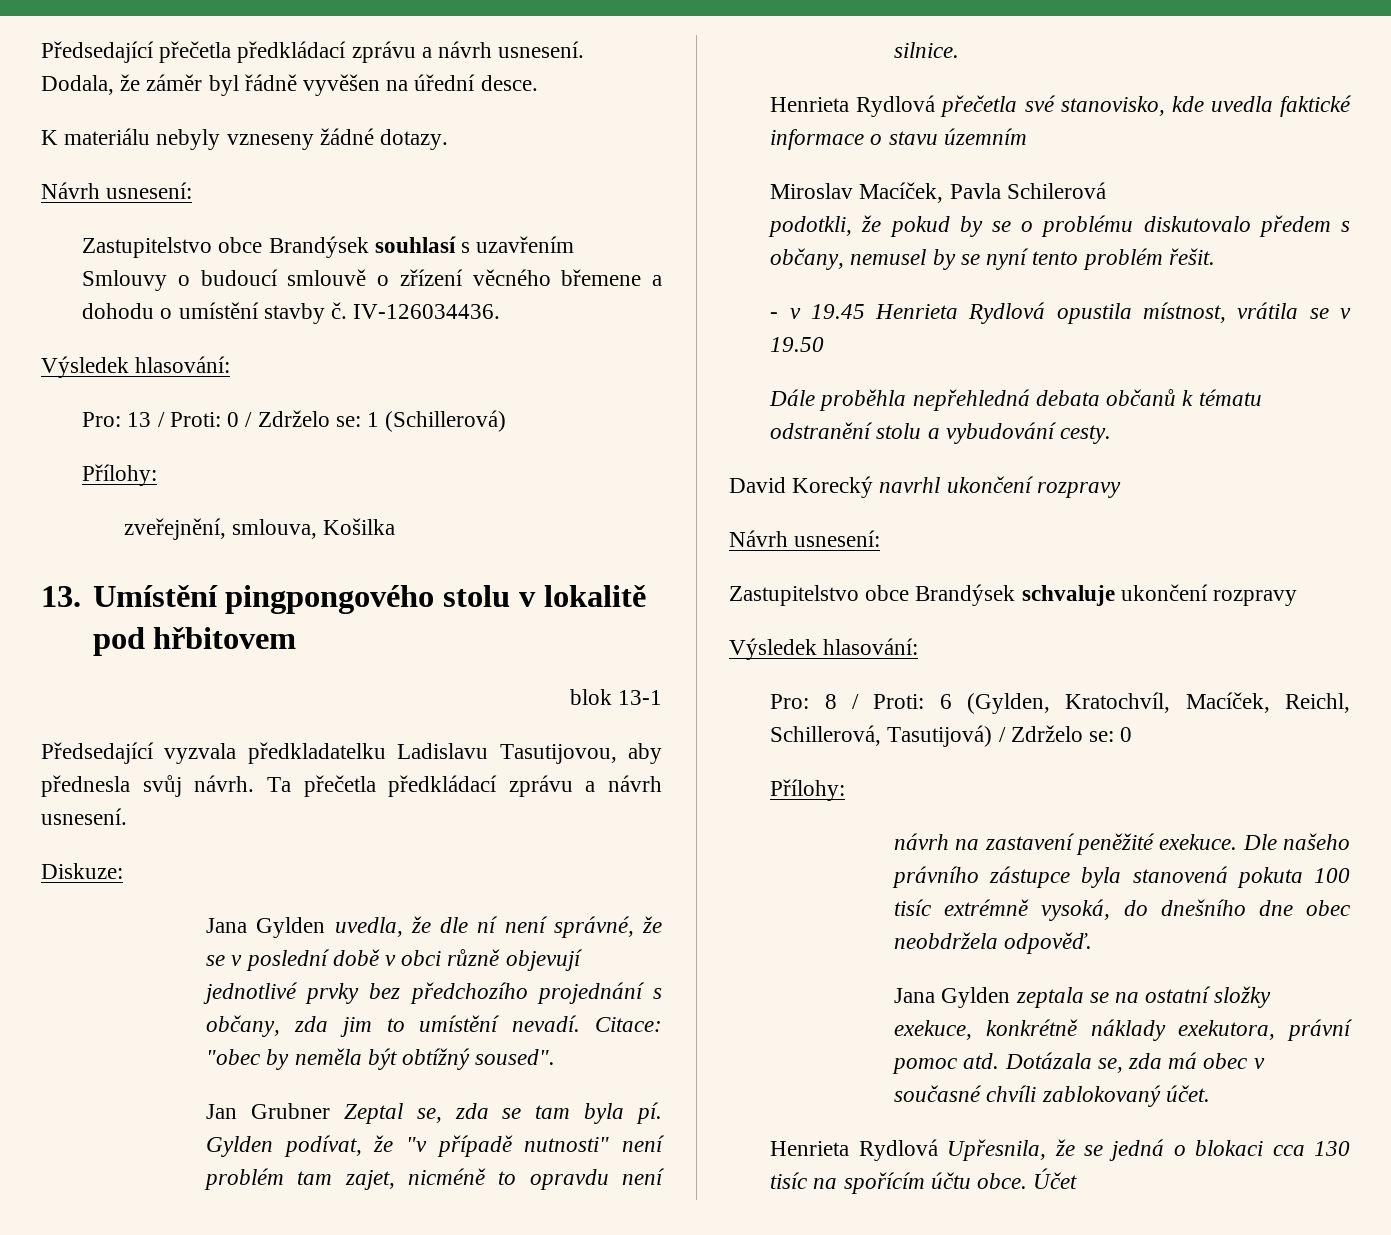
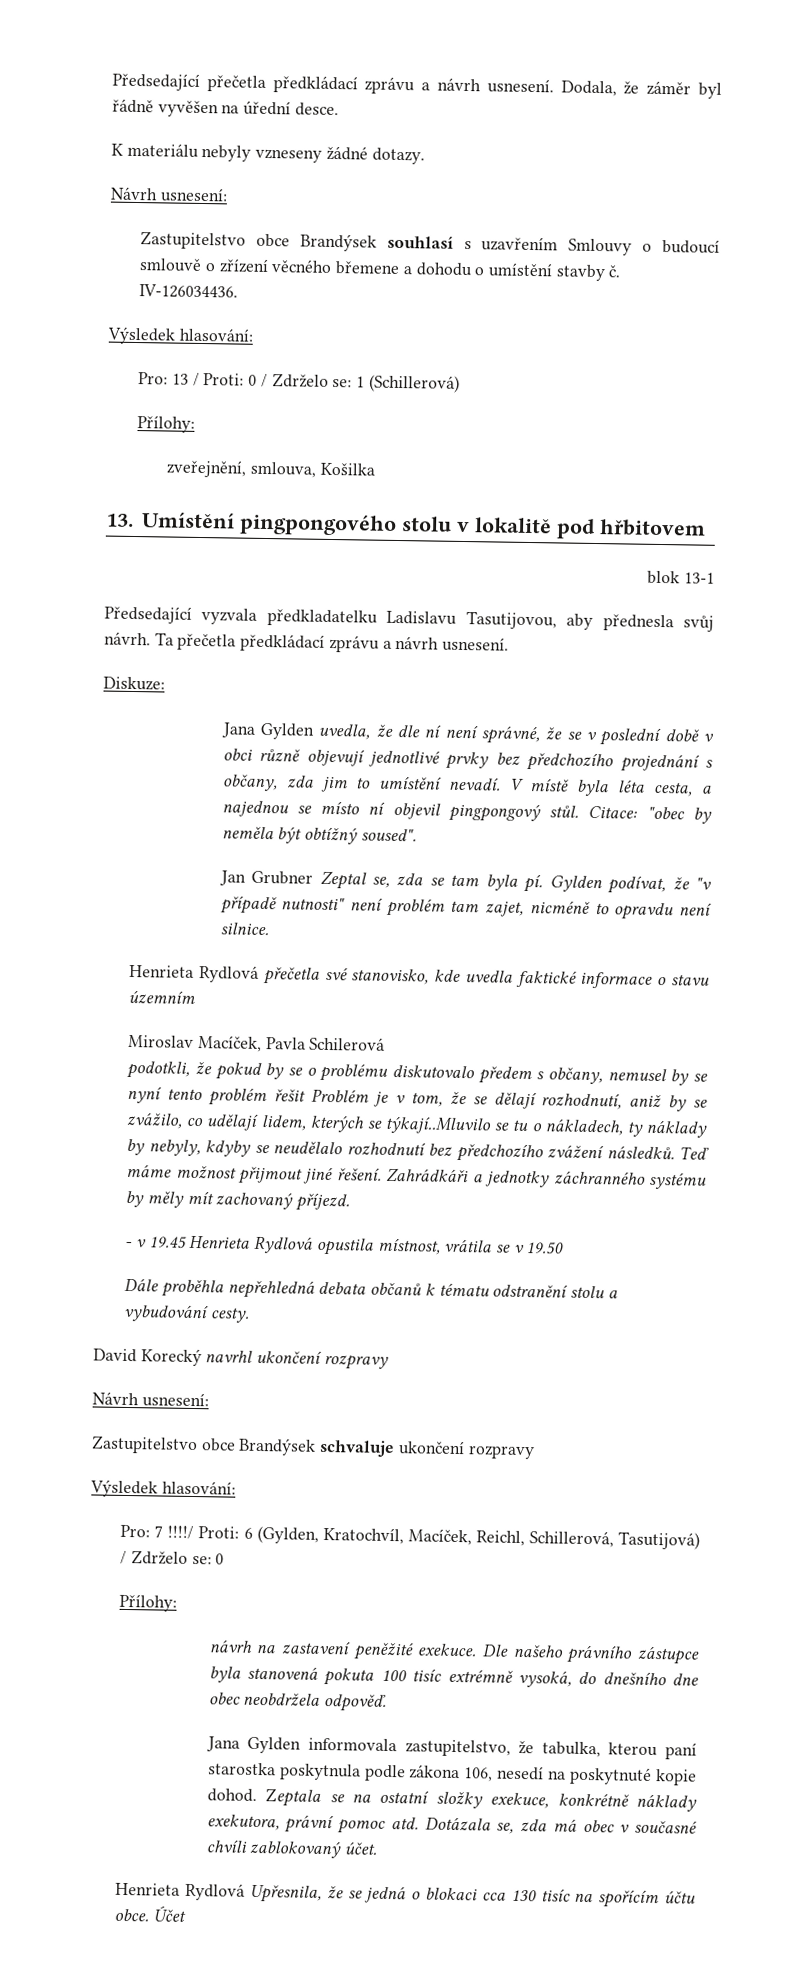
(581, 1023) none -> [510,778,712,797] [221,800,580,823] V místě byla léta cesta, a najednou se místo ní objevil pingpongový stůl.
[1168,248,1215,265] řešit. -> [273,1088,709,1112] [126,1112,708,1138] [126,1138,710,1163] [126,1164,708,1190] [125,1190,351,1212] řešit Problém je v tom, že se dělají rozhodnutí, aniž by se zvážilo, co udělají lidem, kterých se týkají..Mluvilo se tu o nákladech, ty náklady by nebyly, kdyby se neudělalo rozhodnutí bez předchozího zvážení následků. Teď máme možnost přijmout jiné řešení. Zahrádkáři a jednotky záchranného systému by měly mít zachovaný příjezd.
[824,694,859,709] 8 / -> [154,1525,195,1540] 7 !!!!/
[1015,987,1084,1008] zeptala -> [307,1737,698,1760] [207,1762,697,1786] [206,1788,322,1807] informovala zastupitelstvo, že tabulka, kterou paní starostka poskytnula podle zákona 106, nesedí na poskytnuté kopie dohod. Zeptala

